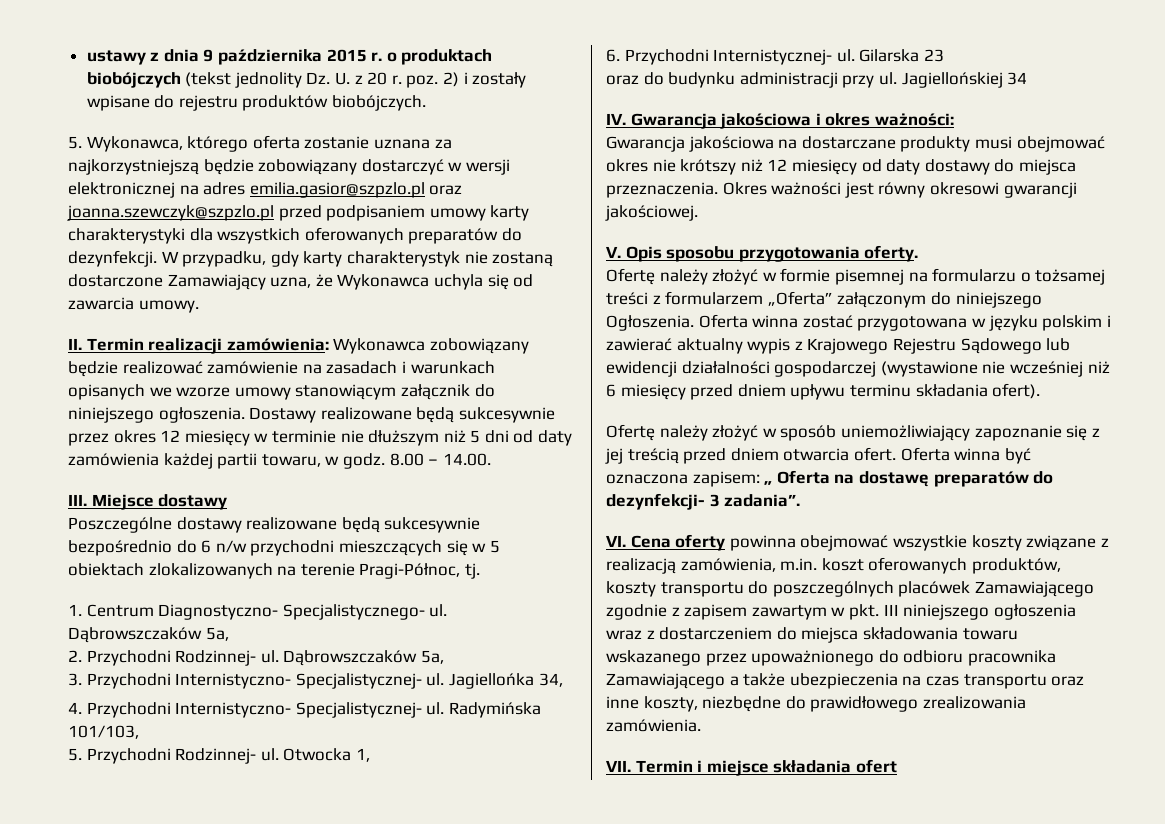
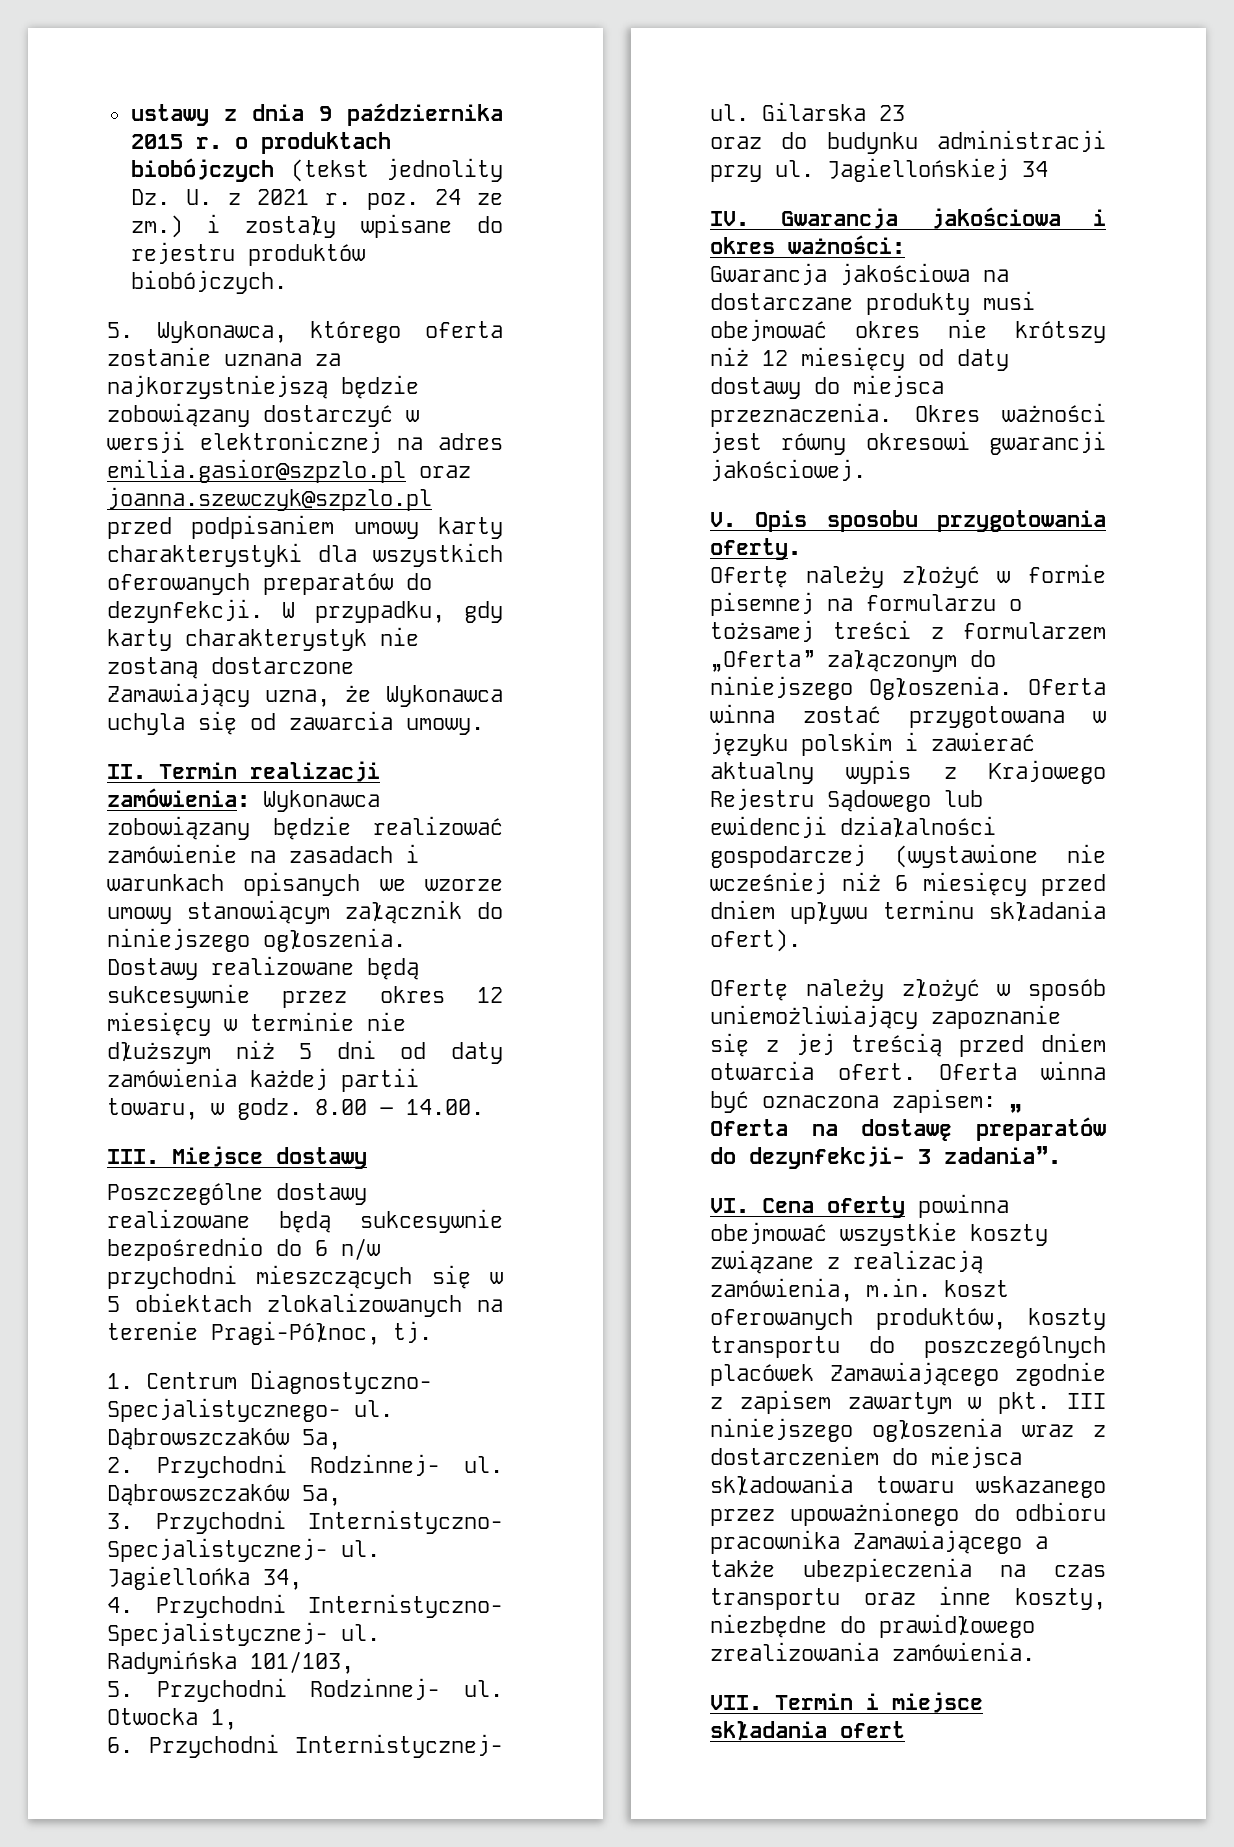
[367,72,388,85] 20 -> [256,189,309,205] 2021
[443,72,460,87] 2) -> [434,189,504,205] [130,215,183,238] 24 ze zm.)

